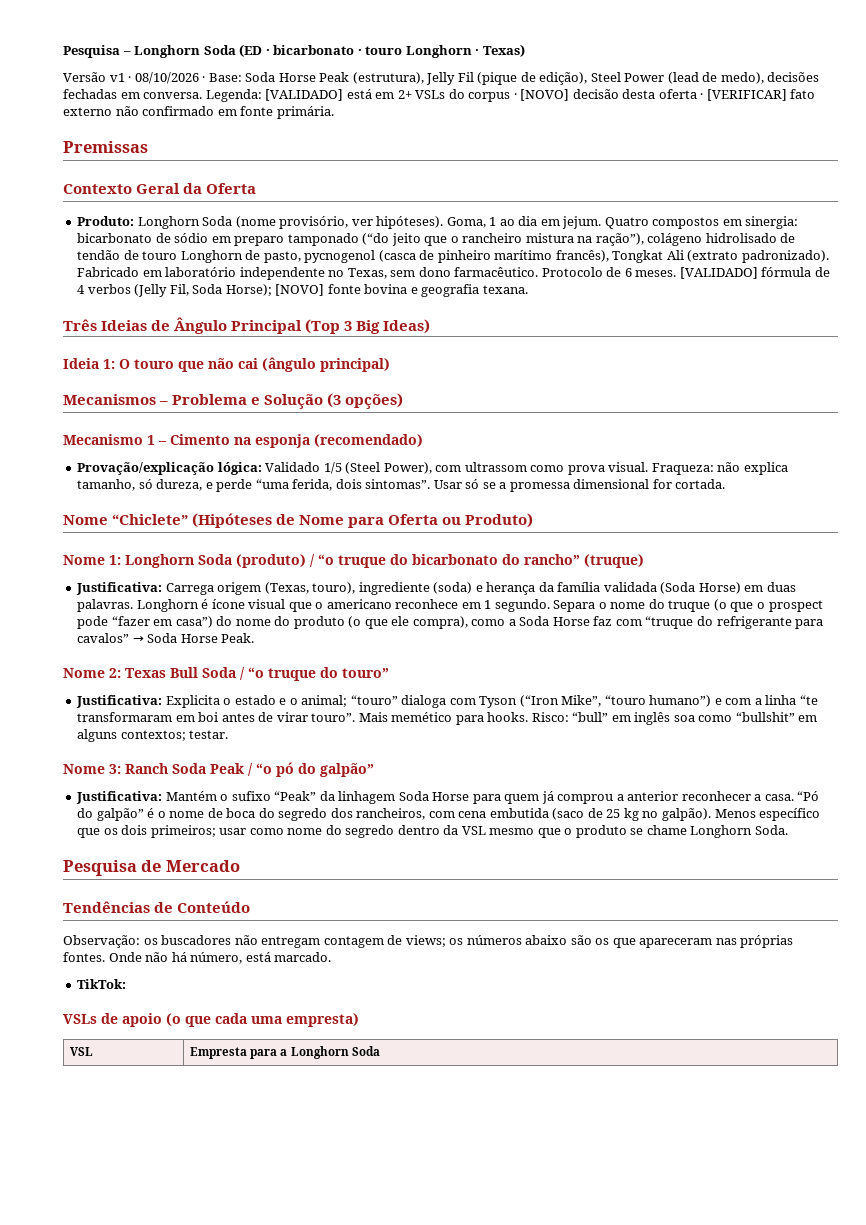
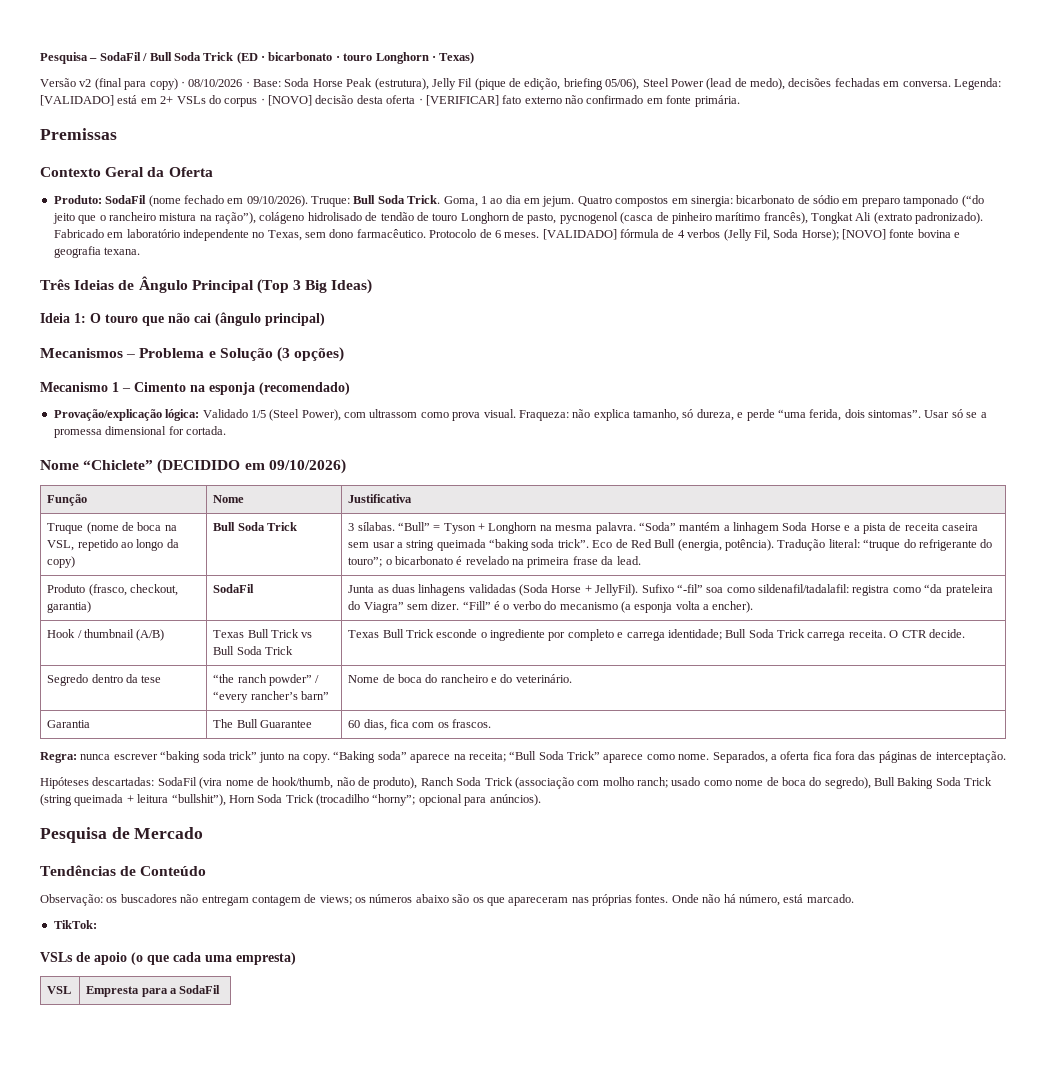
[134,45,236,58] Longhorn Soda -> [99,52,234,61] SodaFil / Bull Soda Trick
[109,73,125,82] v1 -> [79,78,178,90] v2 (final para copy)
[539,72,588,85] edição), -> [524,78,640,90] edição, briefing 05/06),
[137,216,444,229] Longhorn Soda (nome provisório, ver hipóteses). -> [105,195,441,207] SodaFil (nome fechado em 09/10/2026). Truque: Bull Soda Trick.
[192,513,534,528] [63,554,644,568] [76,582,796,595] [77,599,823,612] [77,616,824,629] [77,633,255,643] [63,667,389,681] [76,695,818,708] [77,712,818,725] [77,729,229,742] [63,762,374,777] [76,791,820,804] [77,808,821,821] [77,825,788,838] (Hipóteses de Nome para Oferta ou Produto) // Nome 1: Longhorn Soda (produto) / “o truque do bicarbonato do rancho” (truque) // Justificativa: Carrega origem (Texas, touro), ingrediente (soda) e herança da família validada (Soda Horse) em duas palavras. Longhorn é ícone visual que o americano reconhece em 1 segundo. Separa o nome do truque (o que o prospect pode “fazer em casa”) do nome do produto (o que ele compra), como a Soda Horse faz com “truque do refrigerante para cavalos” → Soda Horse Peak. // Nome 2: Texas Bull Soda / “o truque do touro” // Justificativa: Explicita o estado e o animal; “touro” dialoga com Tyson (“Iron Mike”, “touro humano”) e com a linha “te transformaram em boi antes de virar touro”. Mais memético para hooks. Risco: “bull” em inglês soa como “bullshit” em alguns contextos; testar. // Nome 3: Ranch Soda Peak / “o pó do galpão” // Justificativa: Mantém o sufixo “Peak” da linhagem Soda Horse para quem já comprou a anterior reconhecer a casa. “Pó do galpão” é o nome de boca do segredo dos rancheiros, com cena embutida (saco de 25 kg no galpão). Menos específico que os dois primeiros; usar como nome do segredo dentro da VSL mesmo que o produto se chame Longhorn Soda. -> [157,459,346,474] [47,494,88,506] [213,495,245,503] [348,494,413,503] [47,522,177,534] [47,539,179,551] [47,556,76,568] [213,522,297,531] [348,522,979,534] [348,539,993,551] [348,556,641,568] [47,584,178,596] [47,601,92,613] [213,584,255,593] [348,584,993,596] [348,601,754,613] [47,629,165,641] [213,629,313,638] [213,646,293,655] [348,629,965,641] [47,674,162,686] [213,674,320,686] [213,691,329,703] [348,674,572,683] [47,720,91,728] [213,719,312,728] [348,719,492,731] [40,751,1006,763] [40,777,993,789] [40,794,541,806] (DECIDIDO em 09/10/2026) // Função | Nome | Justificativa // Truque (nome de boca na VSL, repetido ao longo da copy) | Bull Soda Trick | 3 sílabas. “Bull” = Tyson + Longhorn na mesma palavra. “Soda” mantém a linhagem Soda Horse e a pista de receita caseira sem usar a string queimada “baking soda trick”. Eco de Red Bull (energia, potência). Tradução literal: “truque do refrigerante do touro”; o bicarbonato é revelado na primeira frase da lead. // Produto (frasco, checkout, garantia) | SodaFil | Junta as duas linhagens validadas (Soda Horse + JellyFil). Sufixo “-fil” soa como sildenafil/tadalafil: registra como “da prateleira do Viagra” sem dizer. “Fill” é o verbo do mecanismo (a esponja volta a encher). // Hook / thumbnail (A/B) | Texas Bull Trick vs Bull Soda Trick | Texas Bull Trick esconde o ingrediente por completo e carrega identidade; Bull Soda Trick carrega receita. O CTR decide. // Segredo dentro da tese | “the ranch powder” / “every rancher’s barn” | Nome de boca do rancheiro e do veterinário. // Garantia | The Bull Guarantee | 60 dias, fica com os frascos. // Regra: nunca escrever “baking soda trick” junto na copy. “Baking soda” aparece na receita; “Bull Soda Trick” aparece como nome. Separados, a oferta fica fora das páginas de interceptação. // Hipóteses descartadas: SodaFil (vira nome de hook/thumb, não de produto), Ranch Soda Trick (associação com molho ranch; usado como nome de boca do segredo), Bull Baking Soda Trick (string queimada + leitura “bullshit”), Horn Soda Trick (trocadilho “horny”; opcional para anúncios).
[290,1046,380,1059] Longhorn Soda -> [179,985,221,994] SodaFil

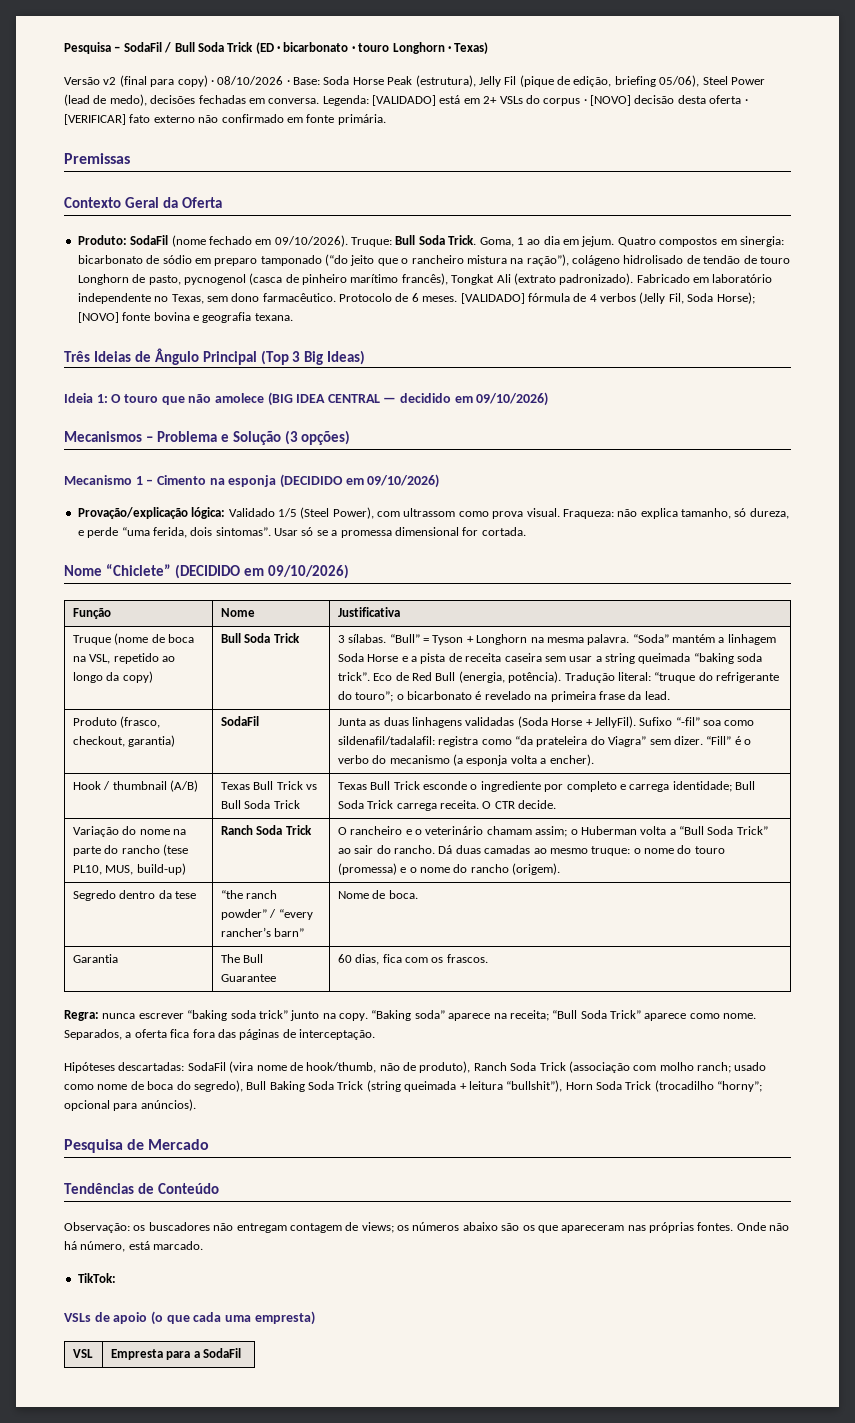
[194,312,325,326] cai (ângulo principal) -> [214,392,549,406] amolece (BIG IDEA CENTRAL — decidido em 09/10/2026)
[259,382,350,395] (recomendado) -> [279,474,440,488] (DECIDIDO em 09/10/2026)
(965, 633) none -> [72,826,187,837] [72,844,189,856] [72,863,186,875] [220,825,312,835] [337,826,768,837] [337,845,725,856] [337,863,561,875] // Variação do nome na parte do rancho (tese PL10, MUS, build-up) | Ranch Soda Trick | O rancheiro e o veterinário chamam assim; o Huberman volta a “Bull Soda Trick” ao sair do rancho. Dá duas camadas ao mesmo truque: o nome do touro (promessa) e o nome do rancho (origem).
[397,674,572,683] boca do rancheiro e do veterinário. -> [388,890,418,899] boca.

